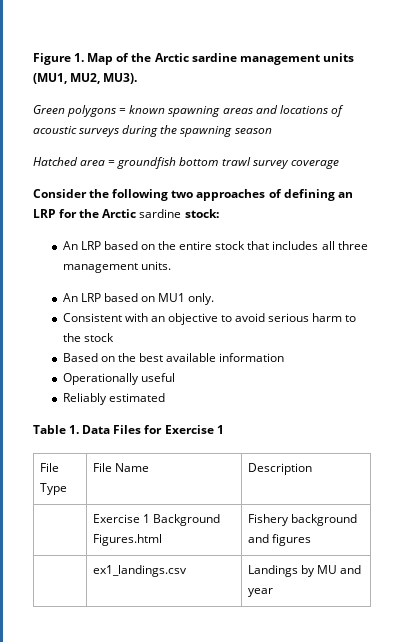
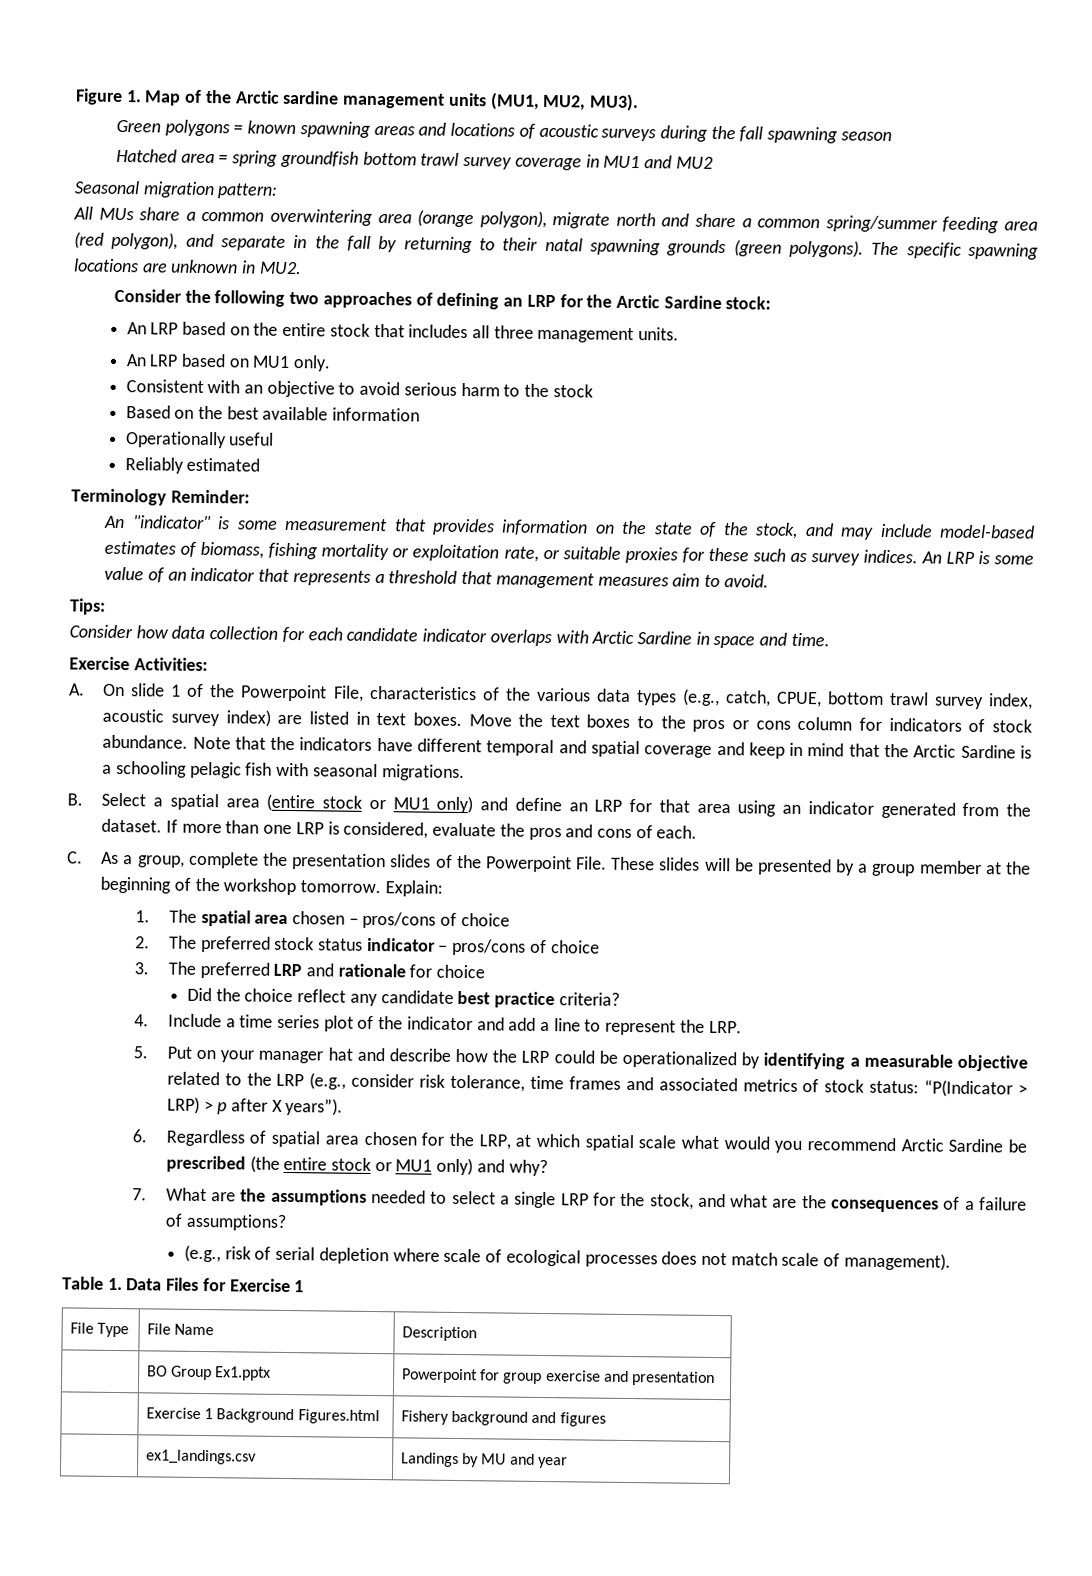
(178, 129) none -> [739,126,764,142] fall
(116, 163) none -> [232,150,279,167] spring
(339, 164) none -> [585,154,713,169] [74,180,279,199] [73,206,1039,234] [74,231,1040,260] [74,258,302,275] in MU1 and MU2 // Seasonal migration pattern: // All MUs share a common overwintering area (orange polygon), migrate north and share a common spring/summer feeding area (red polygon), and separate in the fall by returning to their natal spawning grounds (green polygons). The specific spawning locations are unknown in MU2.
[139,209,182,218] sardine -> [663,295,722,310] Sardine
(165, 397) none -> [71,488,250,506] [104,515,1036,540] [104,540,1034,566] [104,566,769,589] [69,598,106,615] [69,624,830,649] [69,656,208,672] [69,683,1033,710] [102,708,1033,733] [102,734,1032,759] [102,760,465,782] [67,792,1031,819] [101,818,698,841] [67,851,1032,877] [100,876,443,897] [134,909,510,929] [134,935,600,956] [133,961,486,979] [187,987,620,1009] [133,1013,742,1036] [132,1046,1028,1072] [166,1071,1029,1098] [166,1096,344,1116] [131,1129,1028,1154] [165,1155,548,1177] [131,1187,1027,1213] [164,1213,286,1231] [184,1244,951,1271] // Terminology Reminder: // An "indicator" is some measurement that provides information on the state of the stock, and may include model-based estimates of biomass, fishing mortality or exploitation rate, or suitable proxies for these such as survey indices. An LRP is some value of an indicator that represents a threshold that management measures aim to avoid. // Tips: // Consider how data collection for each candidate indicator overlaps with Arctic Sardine in space and time. // Exercise Activities: // A. On slide 1 of the Powerpoint File, characteristics of the various data types (e.g., catch, CPUE, bottom trawl survey index, acoustic survey index) are listed in text boxes. Move the text boxes to the pros or cons column for indicators of stock abundance. Note that the indicators have different temporal and spatial coverage and keep in mind that the Arctic Sardine is a schooling pelagic fish with seasonal migrations. // B. Select a spatial area (entire stock or MU1 only) and define an LRP for that area using an indicator generated from the dataset. If more than one LRP is considered, evaluate the pros and cons of each. // C. As a group, complete the presentation slides of the Powerpoint File. These slides will be presented by a group member at the beginning of the workshop tomorrow. Explain: // 1. The spatial area chosen – pros/cons of choice // 2. The preferred stock status indicator – pros/cons of choice // 3. The preferred LRP and rationale for choice // Did the choice reflect any candidate best practice criteria? // 4. Include a time series plot of the indicator and add a line to represent the LRP. // 5. Put on your manager hat and describe how the LRP could be operationalized by identifying a measurable objective related to the LRP (e.g., consider risk tolerance, time frames and associated metrics of stock status: “P(Indicator > LRP) > p after X years”). // 6. Regardless of spatial area chosen for the LRP, at which spatial scale what would you recommend Arctic Sardine be prescribed (the entire stock or MU1 only) and why? // 7. What are the assumptions needed to select a single LRP for the stock, and what are the consequences of a failure of assumptions? // (e.g., risk of serial depletion where scale of ecological processes does not match scale of management).
(313, 469) none -> [146,1365,272,1381] [401,1368,716,1387] // | BO Group Ex1.pptx | Powerpoint for group exercise and presentation

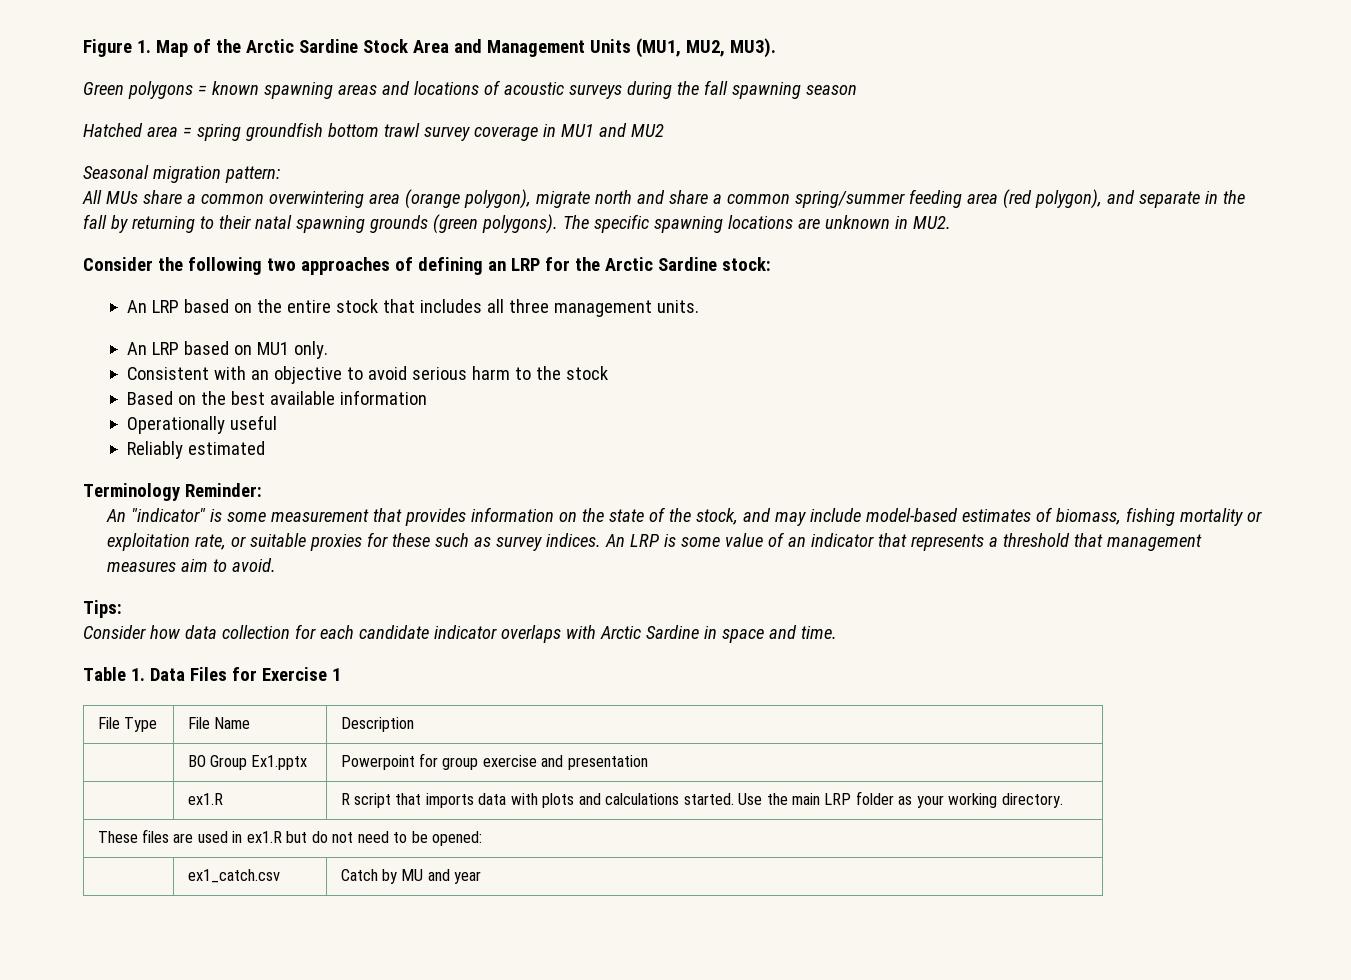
[282,90,487,109] sardine management units -> [298,39,631,57] Sardine Stock Area and Management Units
[69,656,208,672] [69,683,1033,710] [102,708,1033,733] [102,734,1032,759] [102,760,465,782] [67,792,1031,819] [101,818,698,841] [67,851,1032,877] [100,876,443,897] [134,909,510,929] [134,935,600,956] [133,961,486,979] [187,987,620,1009] [133,1013,742,1036] [132,1046,1028,1072] [166,1071,1029,1098] [166,1096,344,1116] [131,1129,1028,1154] [165,1155,548,1177] [131,1187,1027,1213] [164,1213,286,1231] [184,1244,951,1271] // Exercise Activities: // A. On slide 1 of the Powerpoint File, characteristics of the various data types (e.g., catch, CPUE, bottom trawl survey index, acoustic survey index) are listed in text boxes. Move the text boxes to the pros or cons column for indicators of stock abundance. Note that the indicators have different temporal and spatial coverage and keep in mind that the Arctic Sardine is a schooling pelagic fish with seasonal migrations. // B. Select a spatial area (entire stock or MU1 only) and define an LRP for that area using an indicator generated from the dataset. If more than one LRP is considered, evaluate the pros and cons of each. // C. As a group, complete the presentation slides of the Powerpoint File. These slides will be presented by a group member at the beginning of the workshop tomorrow. Explain: // 1. The spatial area chosen – pros/cons of choice // 2. The preferred stock status indicator – pros/cons of choice // 3. The preferred LRP and rationale for choice // Did the choice reflect any candidate best practice criteria? // 4. Include a time series plot of the indicator and add a line to represent the LRP. // 5. Put on your manager hat and describe how the LRP could be operationalized by identifying a measurable objective related to the LRP (e.g., consider risk tolerance, time frames and associated metrics of stock status: “P(Indicator > LRP) > p after X years”). // 6. Regardless of spatial area chosen for the LRP, at which spatial scale what would you recommend Arctic Sardine be prescribed (the entire stock or MU1 only) and why? // 7. What are the assumptions needed to select a single LRP for the stock, and what are the consequences of a failure of assumptions? // (e.g., risk of serial depletion where scale of ecological processes does not match scale of management). -> (837, 632) none
[145,1407,380,1425] [400,1410,606,1427] [145,1449,257,1465] [400,1452,459,1468] Exercise 1 Background Figures.html | Fishery background and figures // | ex1_landings.csv | Landings -> [187,793,223,805] [340,791,1063,808] [97,829,482,846] [187,869,280,883] [340,869,378,881] ex1.R | R script that imports data with plots and calculations started. Use the main LRP folder as your working directory. // These files are used in ex1.R but do not need to be opened: // | ex1_catch.csv | Catch

